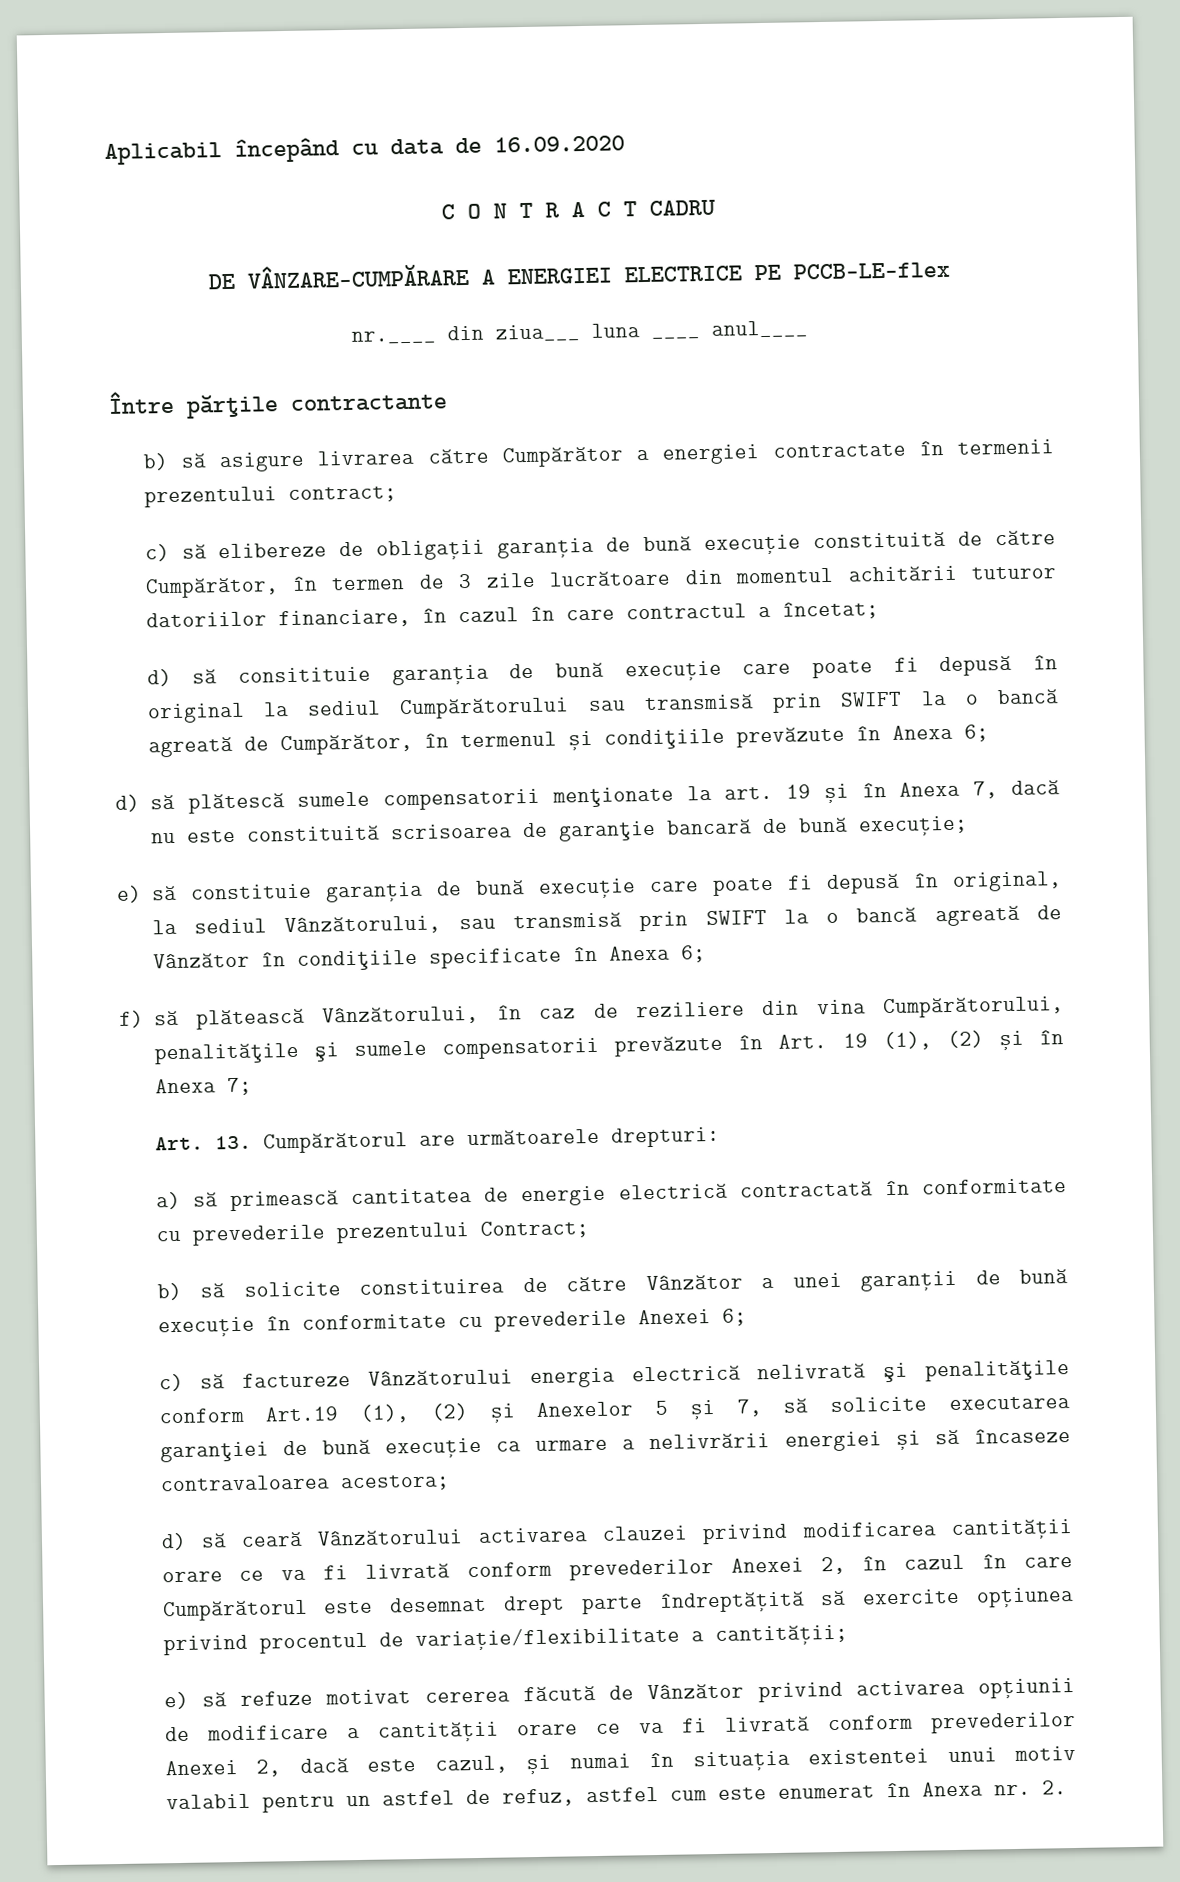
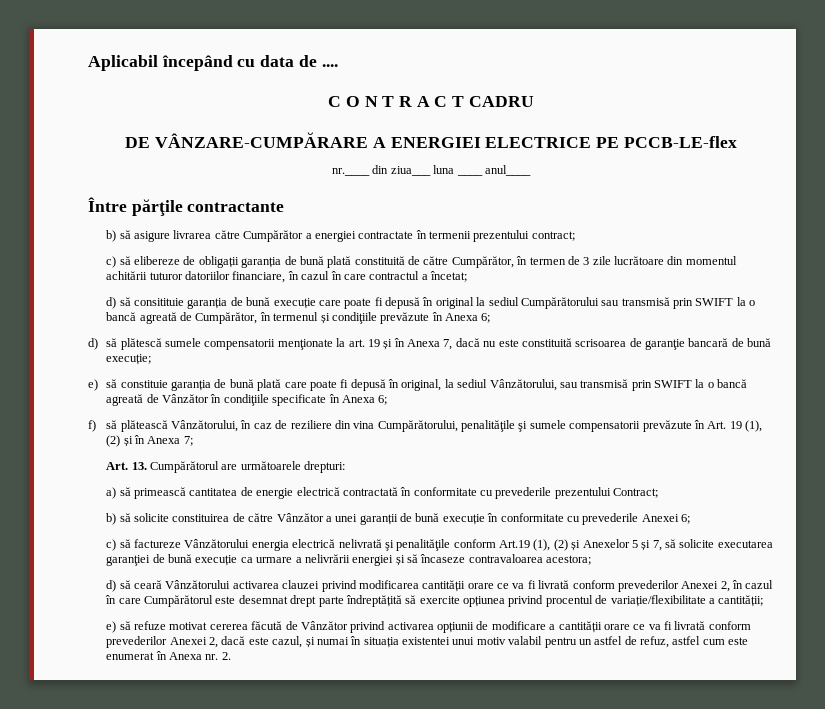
[494,135,625,153] 16.09.2020 -> [321,64,338,67] ....
[704,534,802,556] execuție -> [327,256,352,268] plată
[537,878,636,899] execuție -> [257,379,282,391] plată

